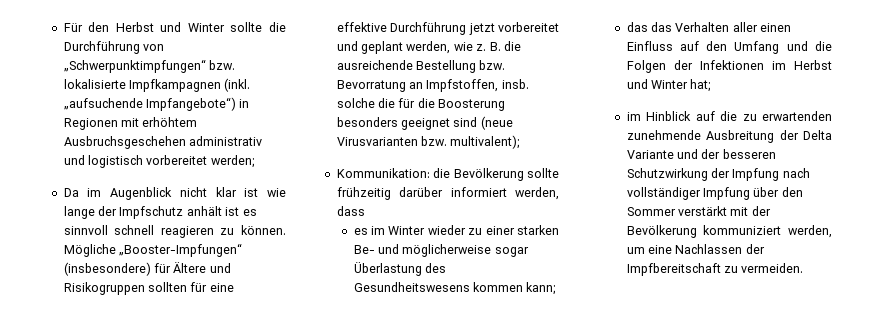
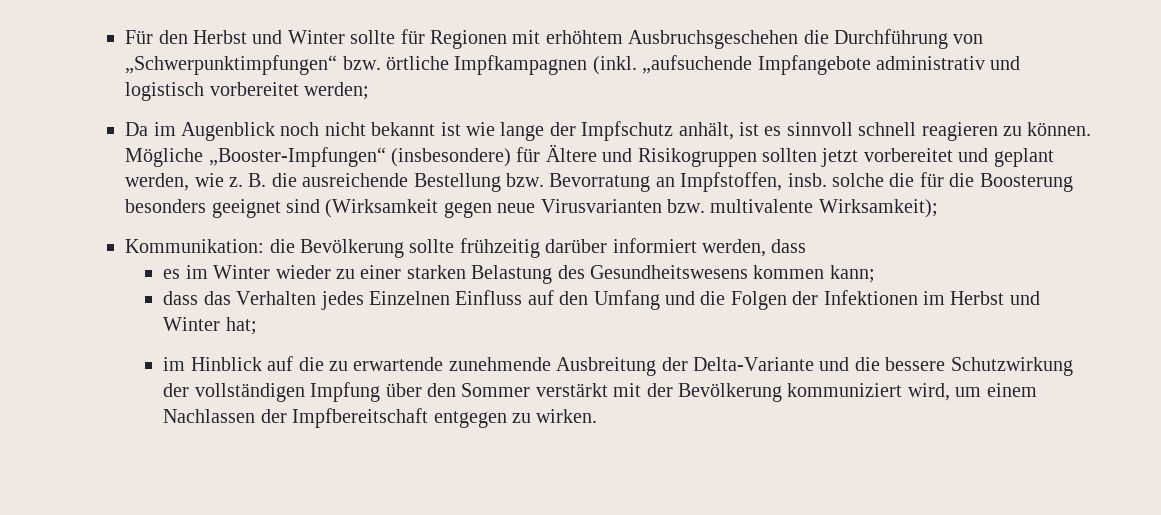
(263, 27) none -> [400,29,799,49] für Regionen mit erhöhtem Ausbruchsgeschehen
[63,79,126,89] lokalisierte -> [386,56,450,70] örtliche
[146,97,250,111] [63,117,198,130] [63,136,186,149] Impfangebote“) in Regionen mit erhöhtem Ausbruchsgeschehen -> [757,55,871,75] Impfangebote
[179,187,237,197] nicht klar -> [280,122,436,136] noch nicht bekannt
[186,206,222,216] anhält -> [678,122,734,140] anhält,
[190,282,234,292] [336,22,467,35] für eine effektive Durchführung -> (818, 155) none
[480,116,513,130] [336,135,520,149] (neue Virusvarianten bzw. multivalent); -> [325,199,938,218] (Wirksamkeit gegen neue Virusvarianten bzw. multivalente Wirksamkeit);
[353,244,529,257] [353,262,422,276] Be- und möglicherweise sogar Überlastung -> [471,265,553,284] Belastung
[626,22,648,32] das -> [163,291,199,305] dass
[732,22,792,32] aller einen -> [320,291,451,310] jedes Einzelnen
[762,111,832,121] erwartenden -> [353,357,444,371] erwartende
[803,130,832,140] [626,149,776,159] [626,168,810,181] [626,187,701,200] Delta Variante und der besseren Schutzwirkung der Impfung nach vollständiger -> [693,357,1073,376] [163,383,305,402] Delta-Variante und die bessere Schutzwirkung der vollständigen
[788,225,832,238] [626,244,765,254] [626,263,804,276] werden, um eine Nachlassen der Impfbereitschaft zu vermeiden. -> [907,383,1037,401] [163,408,598,428] wird, um einem Nachlassen der Impfbereitschaft entgegen zu wirken.

